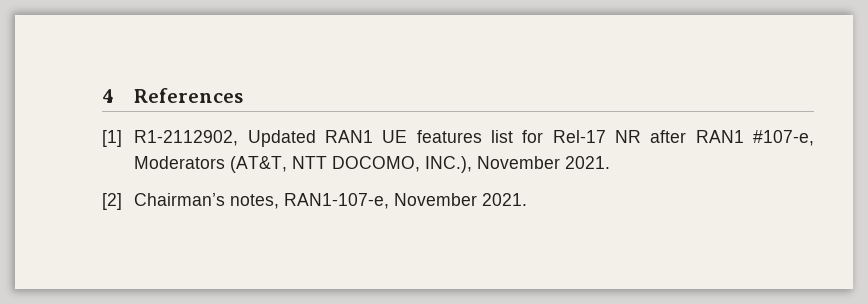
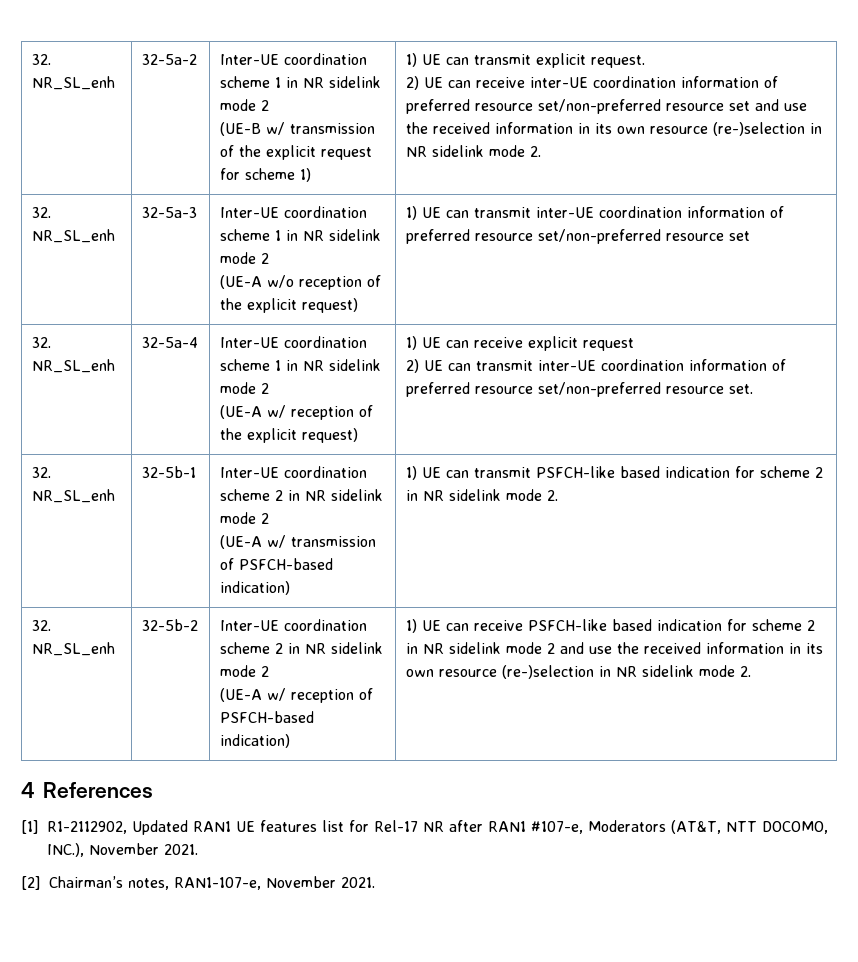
(102, 96) none -> [31,54,51,65] [31,76,115,90] [141,54,197,65] [219,53,367,65] [219,76,381,88] [219,99,269,111] [219,122,375,136] [219,145,372,160] [219,168,311,182] [405,53,645,68] [405,76,778,90] [405,99,807,114] [405,122,822,136] [405,145,541,157] [31,207,51,218] [31,229,115,243] [141,207,197,218] [219,206,367,218] [219,229,381,241] [219,252,269,264] [219,275,381,290] [219,298,358,313] [405,206,784,220] [405,229,750,244] [31,337,51,348] [31,359,115,373] [141,337,198,348] [219,336,367,348] [219,359,381,371] [219,382,269,394] [219,405,373,420] [219,428,358,443] [405,336,634,351] [405,359,786,373] [405,382,753,397] [31,467,51,478] [31,489,115,503] [141,466,196,478] [219,466,367,478] [219,489,383,501] [219,512,269,524] [219,535,376,549] [219,558,333,570] [219,581,290,595] [405,466,823,480] [405,489,558,501] [31,620,51,631] [31,642,115,656] [141,619,198,631] [219,619,367,631] [219,642,383,654] [219,665,269,677] [219,688,373,703] [219,711,314,723] [219,734,290,748] [405,619,815,633] [405,642,823,654] [405,665,751,679] 32. NR_SL_enh | 32-5a-2 | Inter-UE coordination scheme 1 in NR sidelink mode 2 // (UE-B w/ transmission of the explicit request for scheme 1) | 1) UE can transmit explicit request. // 2) UE can receive inter-UE coordination information of preferred resource set/non-preferred resource set and use the received information in its own resource (re-)selection in NR sidelink mode 2. // 32. NR_SL_enh | 32-5a-3 | Inter-UE coordination scheme 1 in NR sidelink mode 2 // (UE-A w/o reception of the explicit request) | 1) UE can transmit inter-UE coordination information of preferred resource set/non-preferred resource set // 32. NR_SL_enh | 32-5a-4 | Inter-UE coordination scheme 1 in NR sidelink mode 2 // (UE-A w/ reception of the explicit request) | 1) UE can receive explicit request // 2) UE can transmit inter-UE coordination information of preferred resource set/non-preferred resource set. // 32. NR_SL_enh | 32-5b-1 | Inter-UE coordination scheme 2 in NR sidelink mode 2 // (UE-A w/ transmission of PSFCH-based indication) | 1) UE can transmit PSFCH-like based indication for scheme 2 in NR sidelink mode 2. // 32. NR_SL_enh | 32-5b-2 | Inter-UE coordination scheme 2 in NR sidelink mode 2 // (UE-A w/ reception of PSFCH-based indication) | 1) UE can receive PSFCH-like based indication for scheme 2 in NR sidelink mode 2 and use the received information in its own resource (re-)selection in NR sidelink mode 2. //

